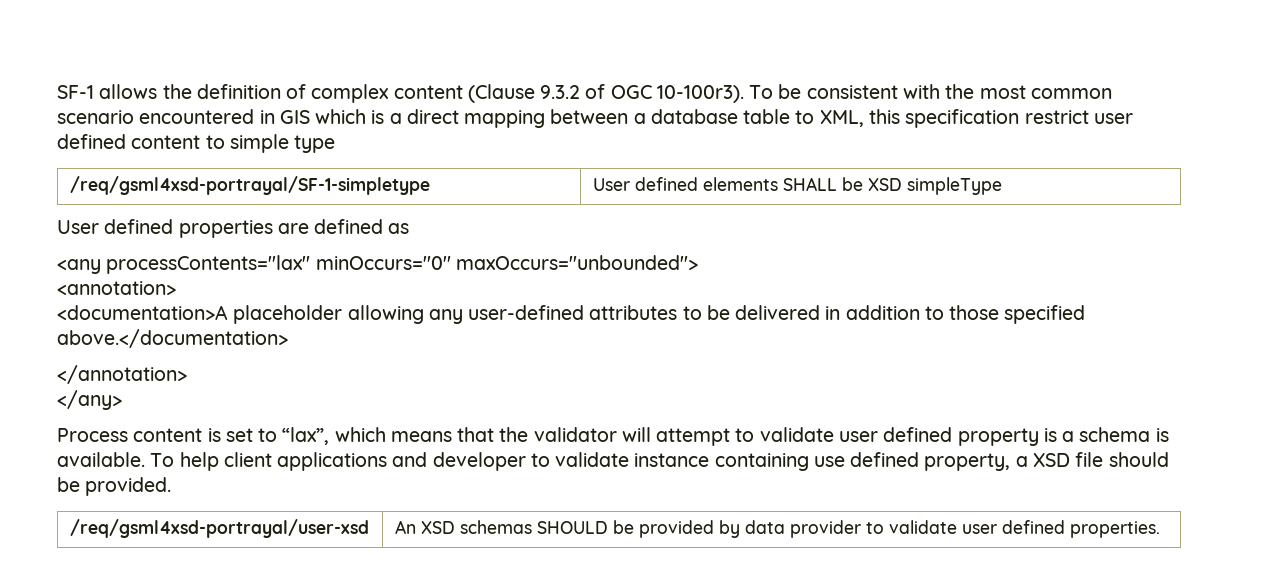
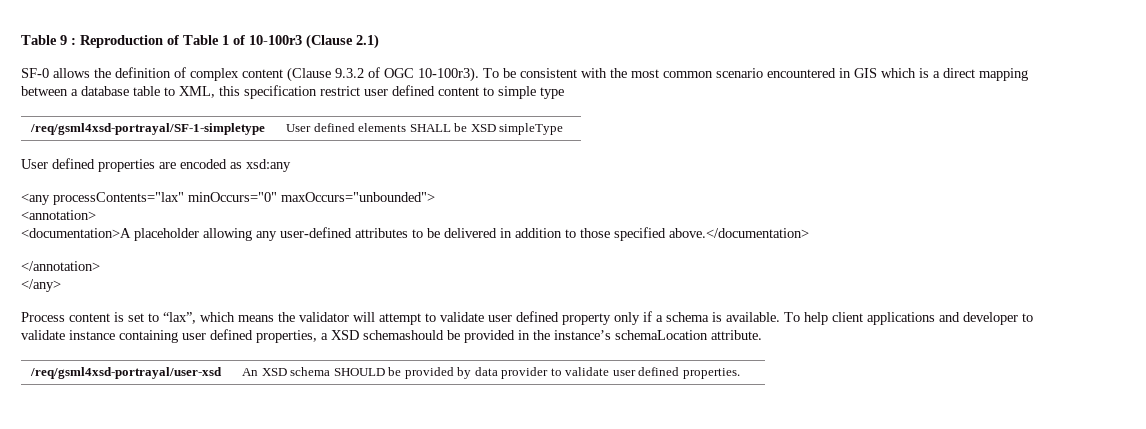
[57,85,94,99] SF-1 -> [21,34,379,49] [21,68,49,78] Table 9 : Reproduction of Table 1 of 10-100r3 (Clause 2.1) // SF-0
[314,219,384,234] defined -> [180,159,227,169] encoded
(410, 228) none -> [246,159,291,172] xsd:any
[457,427,495,442] that -> (274, 318) none
[1043,428,1057,442] is -> [614,311,652,325] only if
[813,452,1169,471] [57,477,172,496] use defined property, a XSD file should be provided. -> [182,329,762,343] user defined properties, a XSD schemashould be provided in the instance’s schemaLocation attribute.
[460,520,533,534] schemas -> [290,367,331,376] schema

